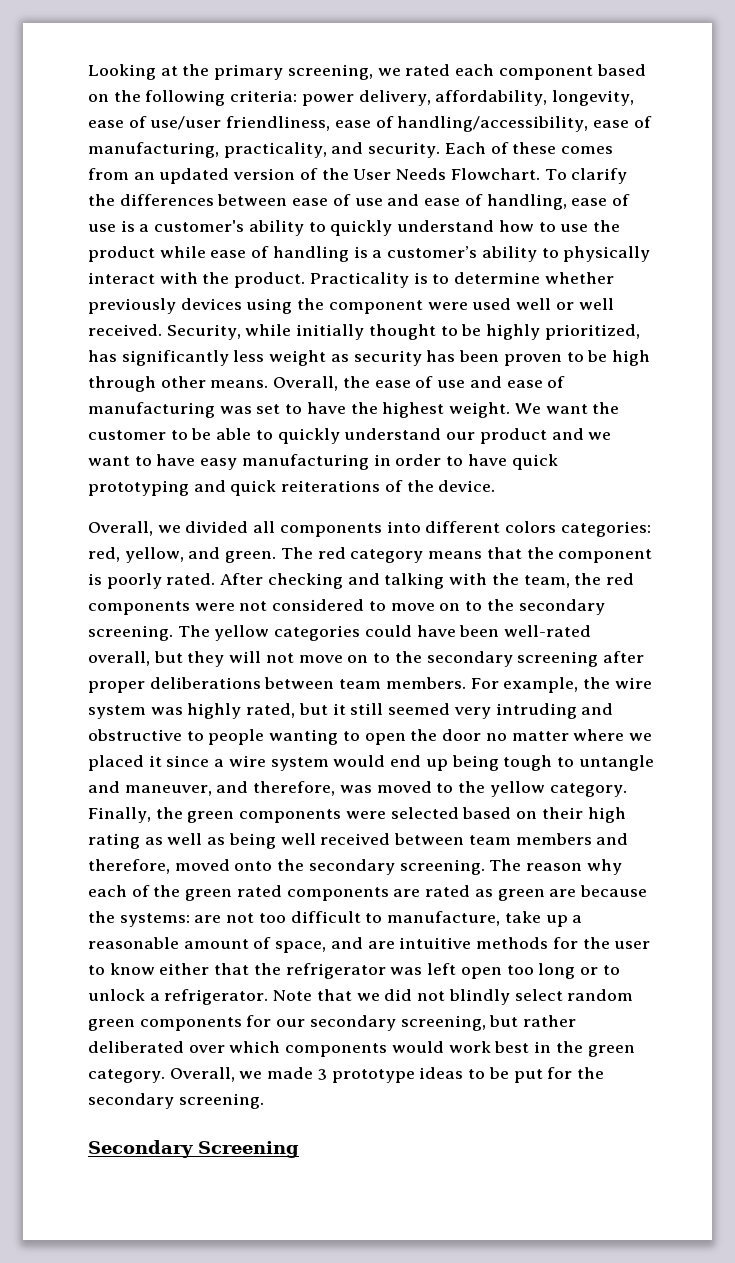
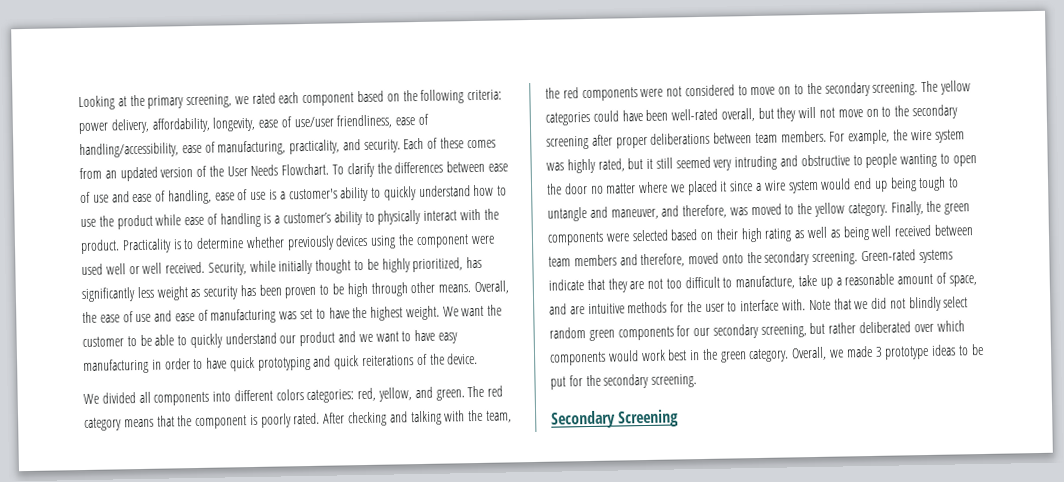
[88,521,181,536] Overall, we -> [83,393,99,405] We
[489,859,622,875] [88,885,647,901] [88,911,190,927] The reason why each of the green rated components are rated as green are because the systems: -> [861,249,953,264] [548,278,628,293] Green-rated systems indicate that they
[109,963,620,979] [88,989,269,1005] know either that the refrigerator was left open too long or to unlock a refrigerator. -> [740,299,807,312] interface with.

